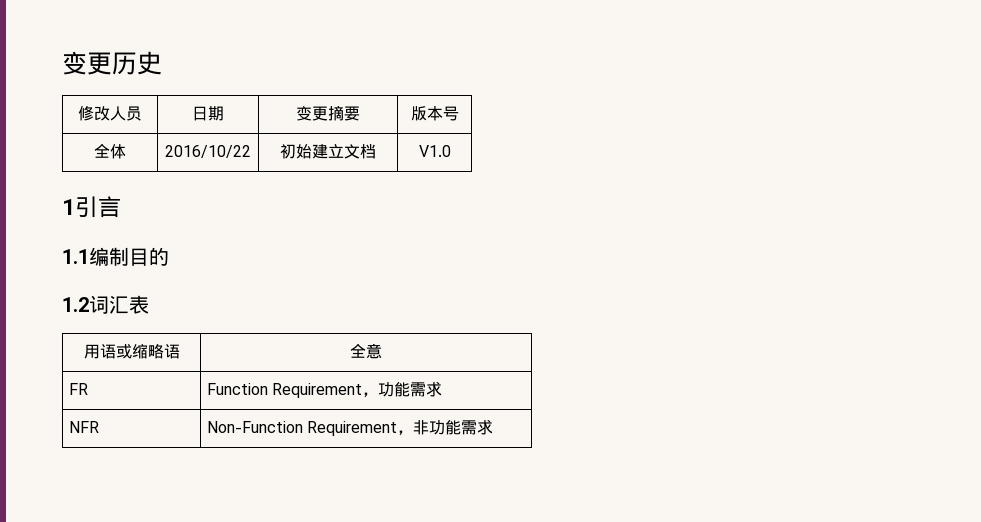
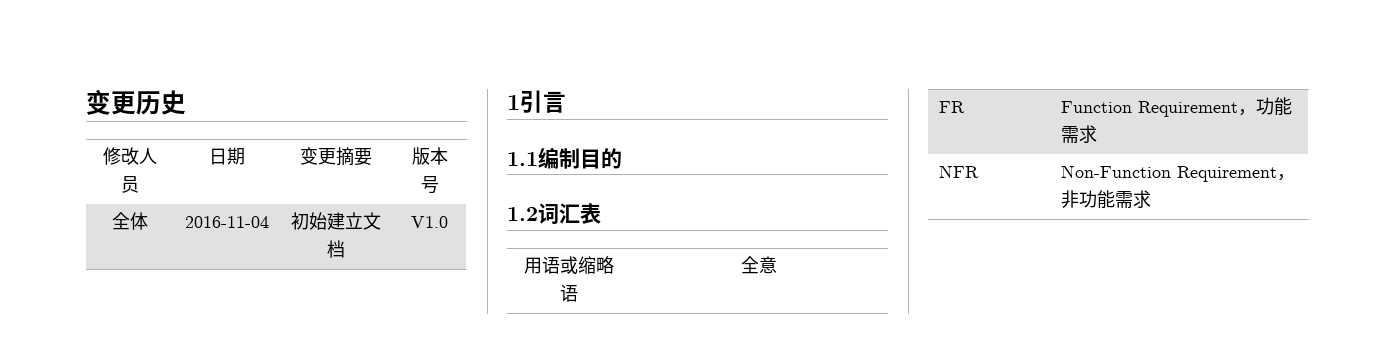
[165,145,251,158] 2016/10/22 -> [184,216,269,228] 2016-11-04

